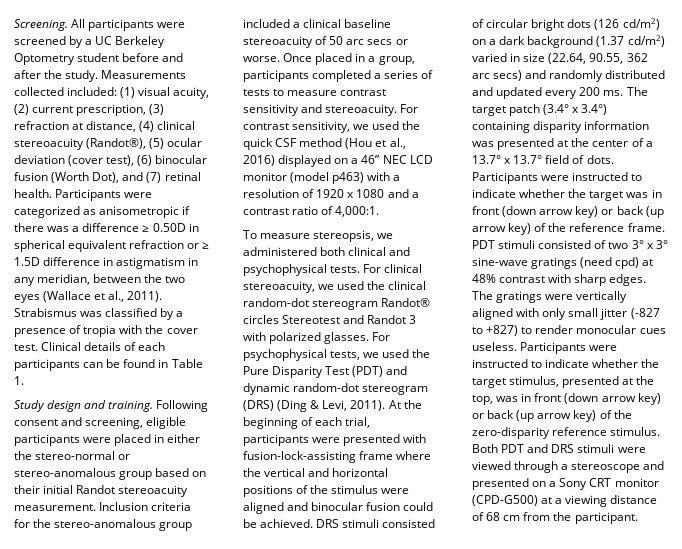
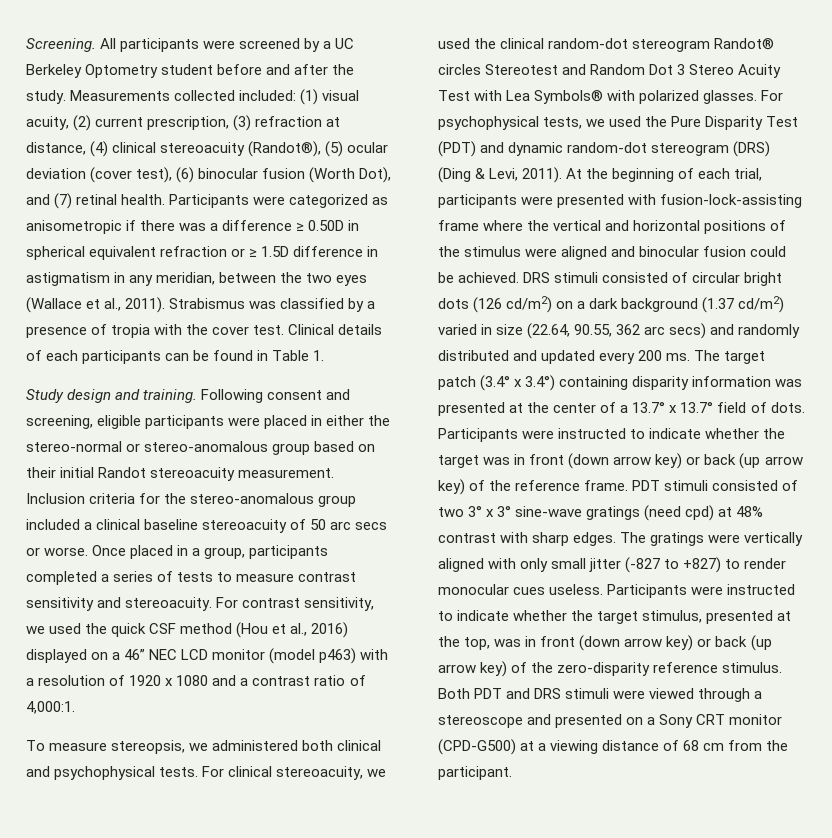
[367,315,417,324] Randot 3 -> [590,64,782,78] [438,90,604,104] Random Dot 3 Stereo Acuity Test with Lea Symbols®

